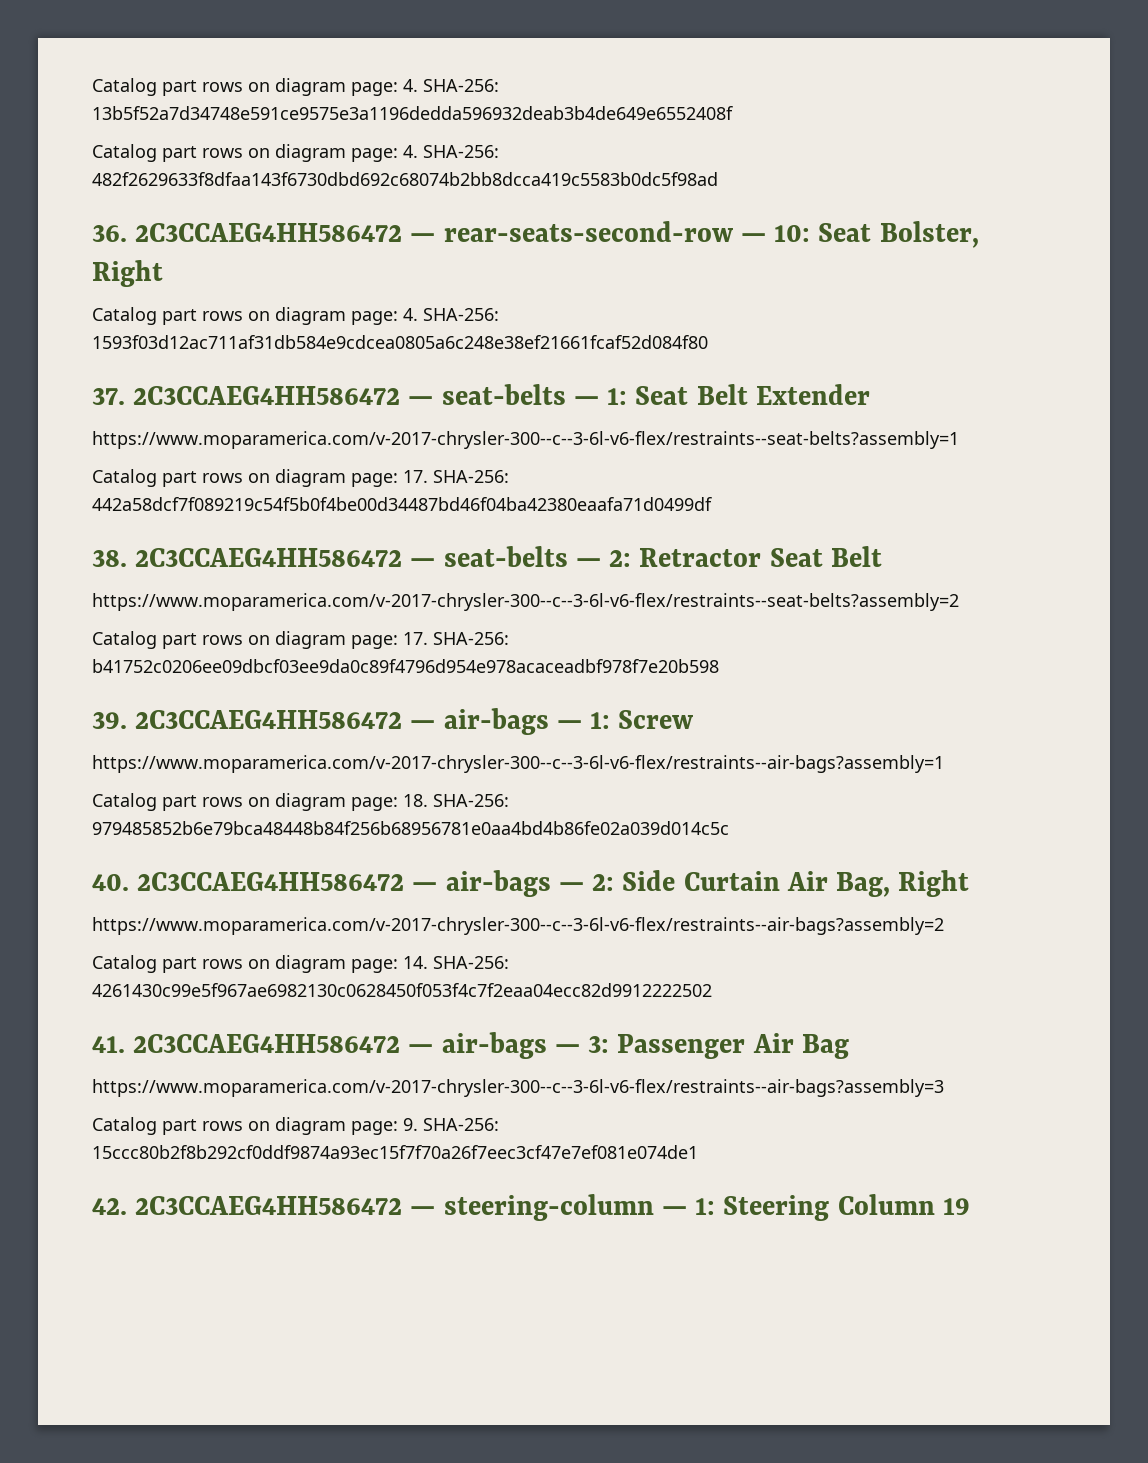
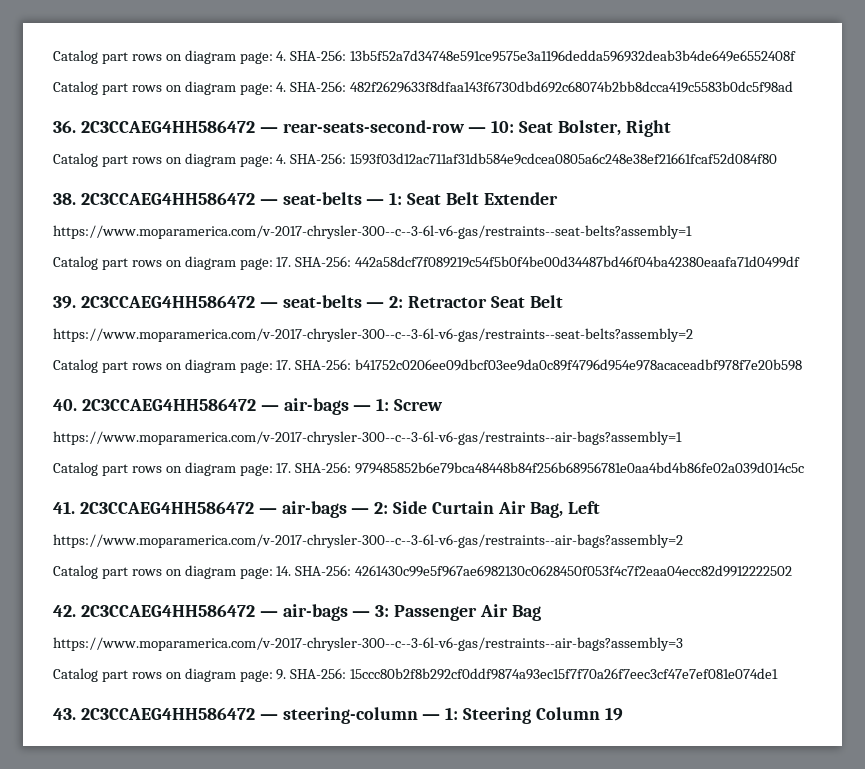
[92,388,125,405] 37. -> [53,193,76,205] 38.
[92,431,959,449] https://www.moparamerica.com/v-2017-chrysler-300--c--3-6l-v6-flex/restraints--seat-belts?assembly=1 -> [53,225,692,239] https://www.moparamerica.com/v-2017-chrysler-300--c--3-6l-v6-gas/restraints--seat-belts?assembly=1
[92,550,127,567] 38. -> [53,296,76,309] 39.
[92,593,959,611] https://www.moparamerica.com/v-2017-chrysler-300--c--3-6l-v6-flex/restraints--seat-belts?assembly=2 -> [53,328,693,342] https://www.moparamerica.com/v-2017-chrysler-300--c--3-6l-v6-gas/restraints--seat-belts?assembly=2
[92,712,127,729] 39. -> [53,399,77,411] 40.
[92,755,944,773] [92,793,428,811] https://www.moparamerica.com/v-2017-chrysler-300--c--3-6l-v6-flex/restraints--air-bags?assembly=1 // Catalog part rows on diagram page: 18. -> [53,431,682,445] [53,462,292,476] https://www.moparamerica.com/v-2017-chrysler-300--c--3-6l-v6-gas/restraints--air-bags?assembly=1 // Catalog part rows on diagram page: 17.
[92,874,129,891] 40. -> [53,501,75,514] 41.
[898,870,970,897] [92,917,944,935] Right // https://www.moparamerica.com/v-2017-chrysler-300--c--3-6l-v6-flex/restraints--air-bags?assembly=2 -> [567,501,600,514] [53,534,683,548] Left // https://www.moparamerica.com/v-2017-chrysler-300--c--3-6l-v6-gas/restraints--air-bags?assembly=2
[92,1036,125,1053] 41. -> [53,605,76,617] 42.
[92,1079,944,1097] https://www.moparamerica.com/v-2017-chrysler-300--c--3-6l-v6-flex/restraints--air-bags?assembly=3 -> [53,637,683,651] https://www.moparamerica.com/v-2017-chrysler-300--c--3-6l-v6-gas/restraints--air-bags?assembly=3
[92,1198,127,1215] 42. -> [53,708,76,720] 43.

